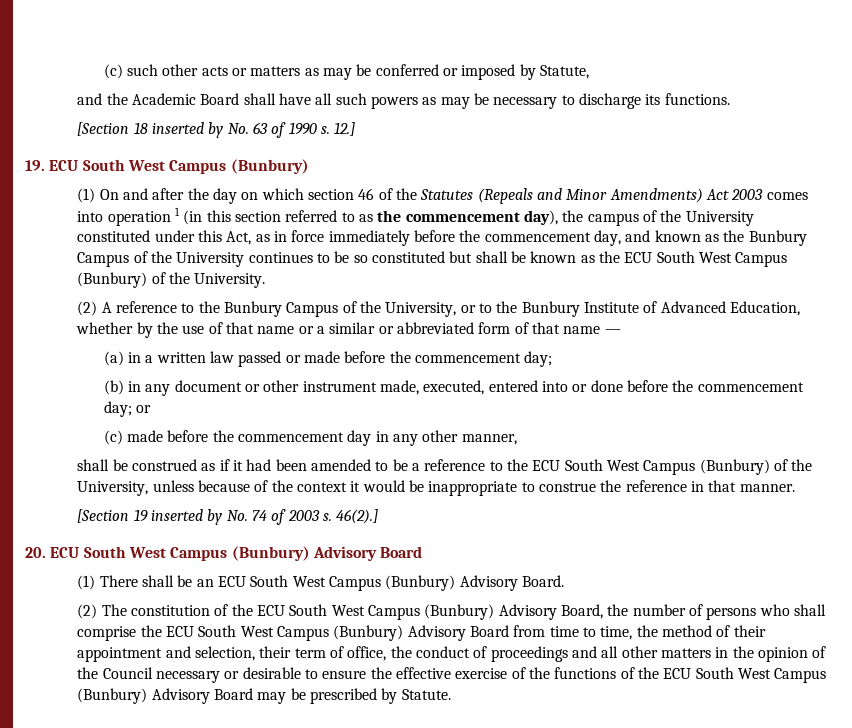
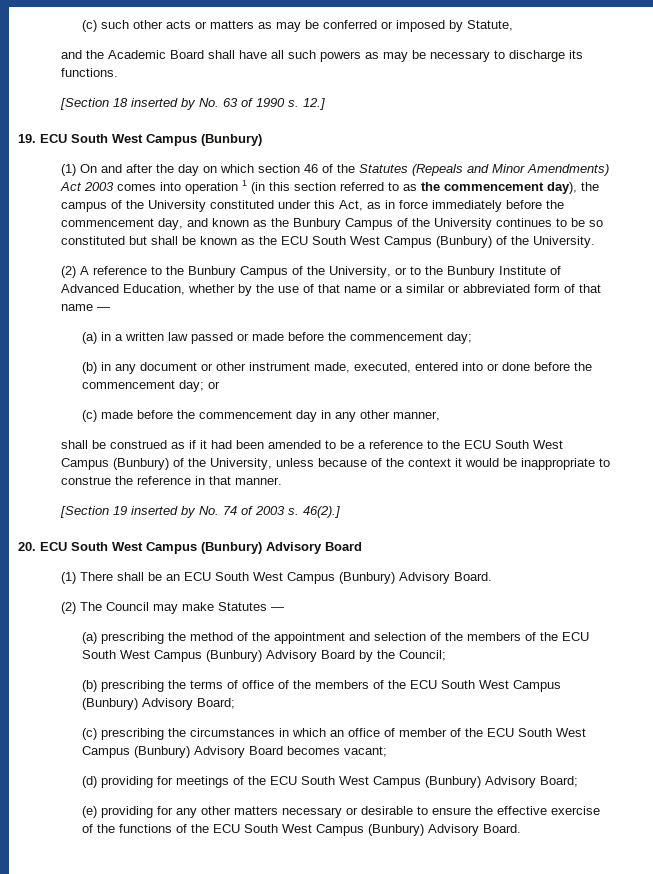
[131,604,826,620] [77,625,766,641] [77,646,827,662] [77,667,153,679] constitution of the ECU South West Campus (Bunbury) Advisory Board, the number of persons who shall comprise the ECU South West Campus (Bunbury) Advisory Board from time to time, the method of their appointment and selection, their term of office, the conduct of proceedings and all other matters in the opinion of the Council -> [105,602,284,614] [82,632,590,644] [82,650,447,662] [82,680,562,692] [82,698,236,710] [82,728,587,740] [82,746,388,758] [82,776,579,788] [82,806,279,818] Council may make Statutes — // (a) prescribing the method of the appointment and selection of the members of the ECU South West Campus (Bunbury) Advisory Board by the Council; // (b) prescribing the terms of office of the members of the ECU South West Campus (Bunbury) Advisory Board; // (c) prescribing the circumstances in which an office of member of the ECU South West Campus (Bunbury) Advisory Board becomes vacant; // (d) providing for meetings of the ECU South West Campus (Bunbury) Advisory Board; // (e) providing for any other matters
[214,688,451,704] Board may be prescribed by Statute. -> [483,824,522,833] Board.

